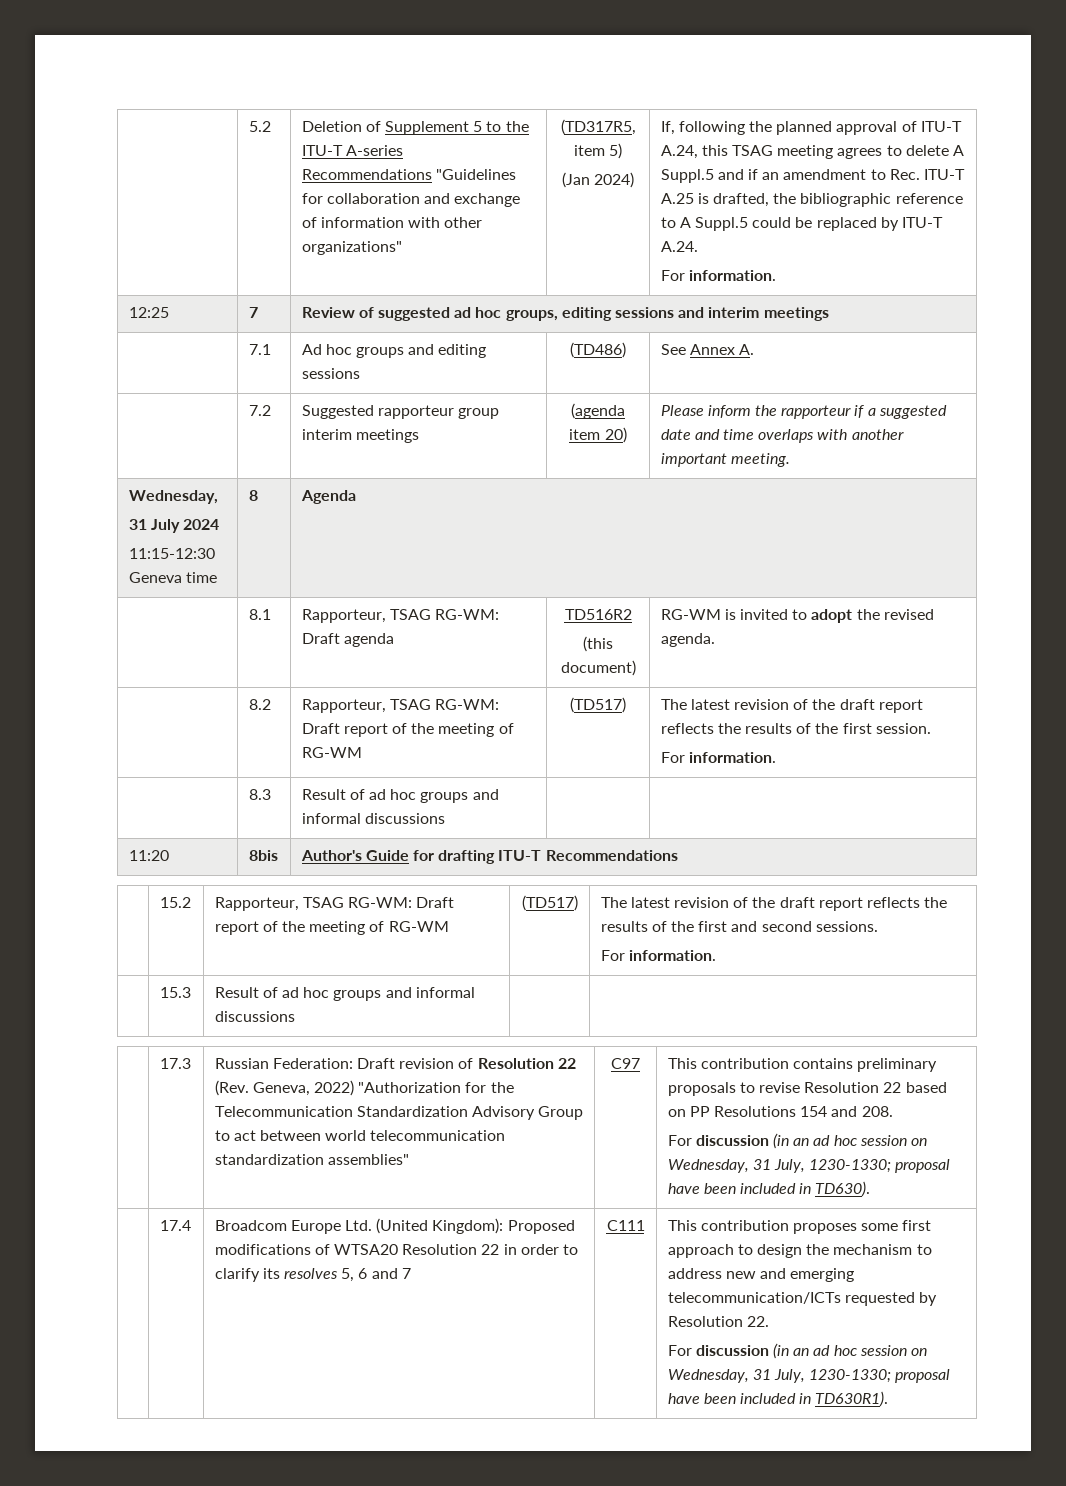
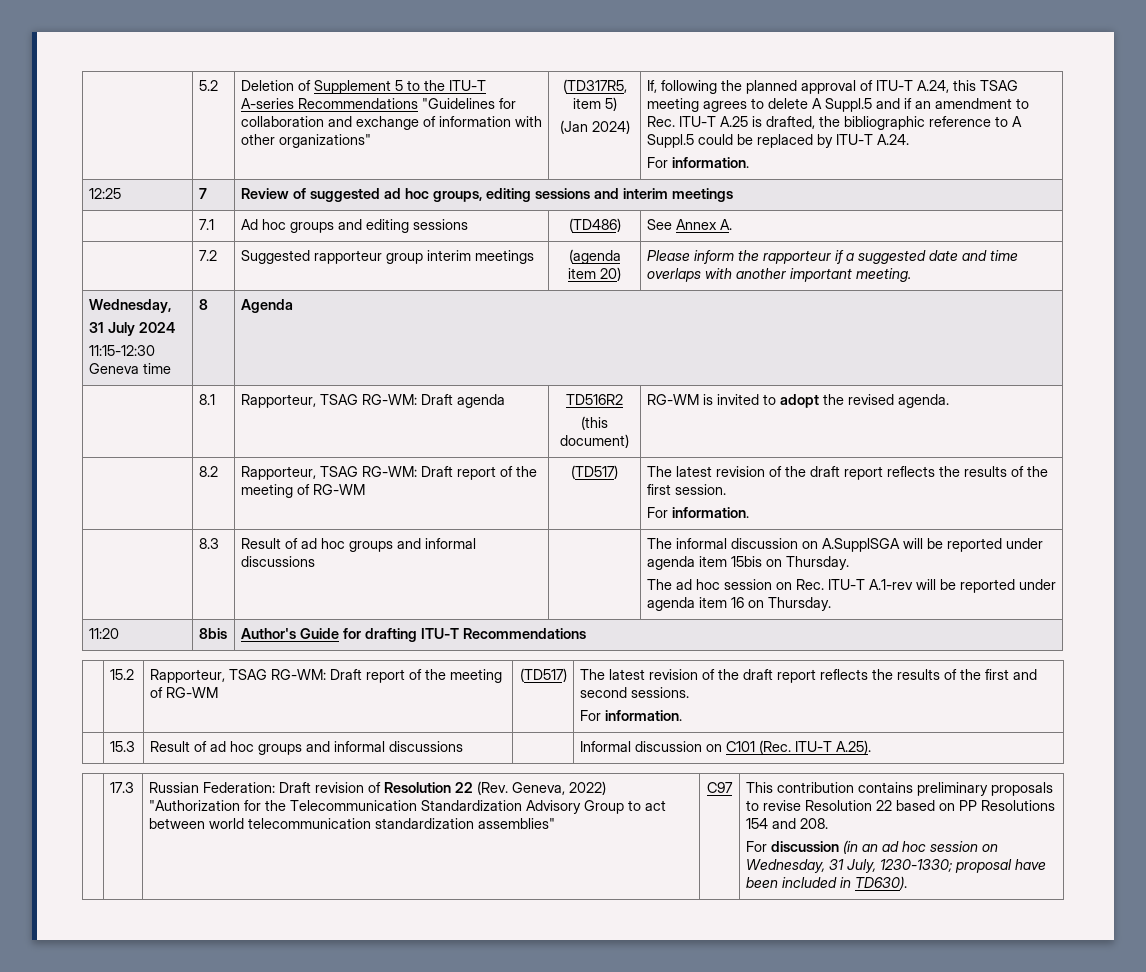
(445, 818) none -> [646,538,1043,552] [646,556,849,570] [646,579,1056,593] [646,597,831,611] The informal discussion on A.SupplSGA will be reported under agenda item 15bis on Thursday. // The ad hoc session on Rec. ITU-T A.1-rev will be reported under agenda item 16 on Thursday.
(295, 1016) none -> [579,740,871,754] Informal discussion on C101 (Rec. ITU-T A.25).
[159,1220,191,1231] [214,1218,575,1234] [214,1244,578,1255] [214,1268,411,1282] [606,1220,645,1231] [667,1220,932,1234] [667,1244,932,1258] [667,1268,855,1282] [667,1292,938,1306] [667,1316,769,1327] [667,1343,927,1359] [667,1369,951,1383] [667,1391,889,1407] // | 17.4 | Broadcom Europe Ltd. (United Kingdom): Proposed modifications of WTSA20 Resolution 22 in order to clarify its resolves 5, 6 and 7 | C111 | This contribution proposes some first approach to design the mechanism to address new and emerging telecommunication/ICTs requested by Resolution 22. // For discussion (in an ad hoc session on Wednesday, 31 July, 1230-1330; proposal have been included in TD630R1). -> (907, 883) none

